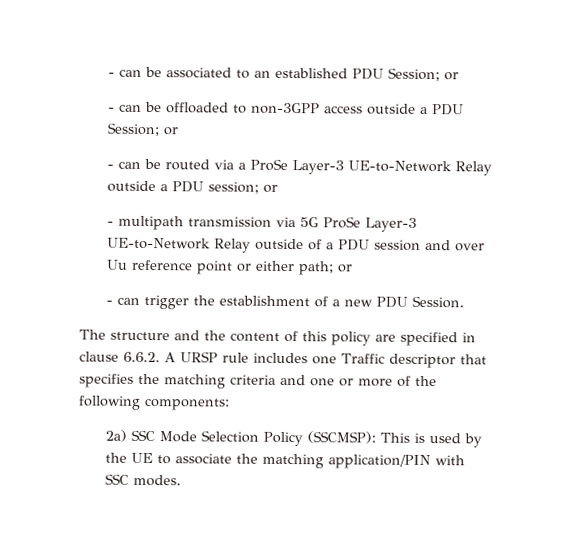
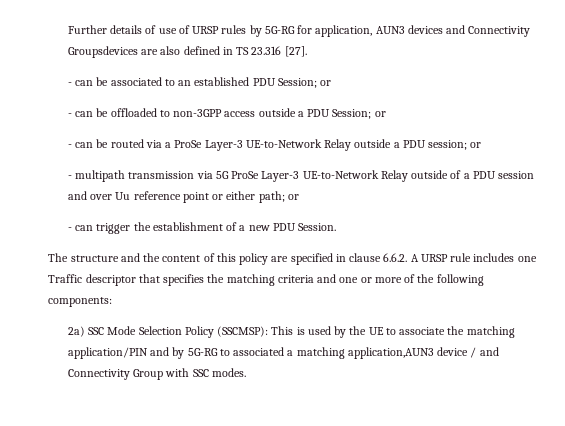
(108, 74) none -> [67,25,531,37] [67,46,307,58] Further details of use of URSP rules by 5G-RG for application, AUN3 devices and Connectivity Groupsdevices are also defined in TS 23.316 [27]. //
(432, 462) none -> [150,347,499,359] [67,369,164,380] and by 5G-RG to associated a matching application,AUN3 device / and Connectivity Group

